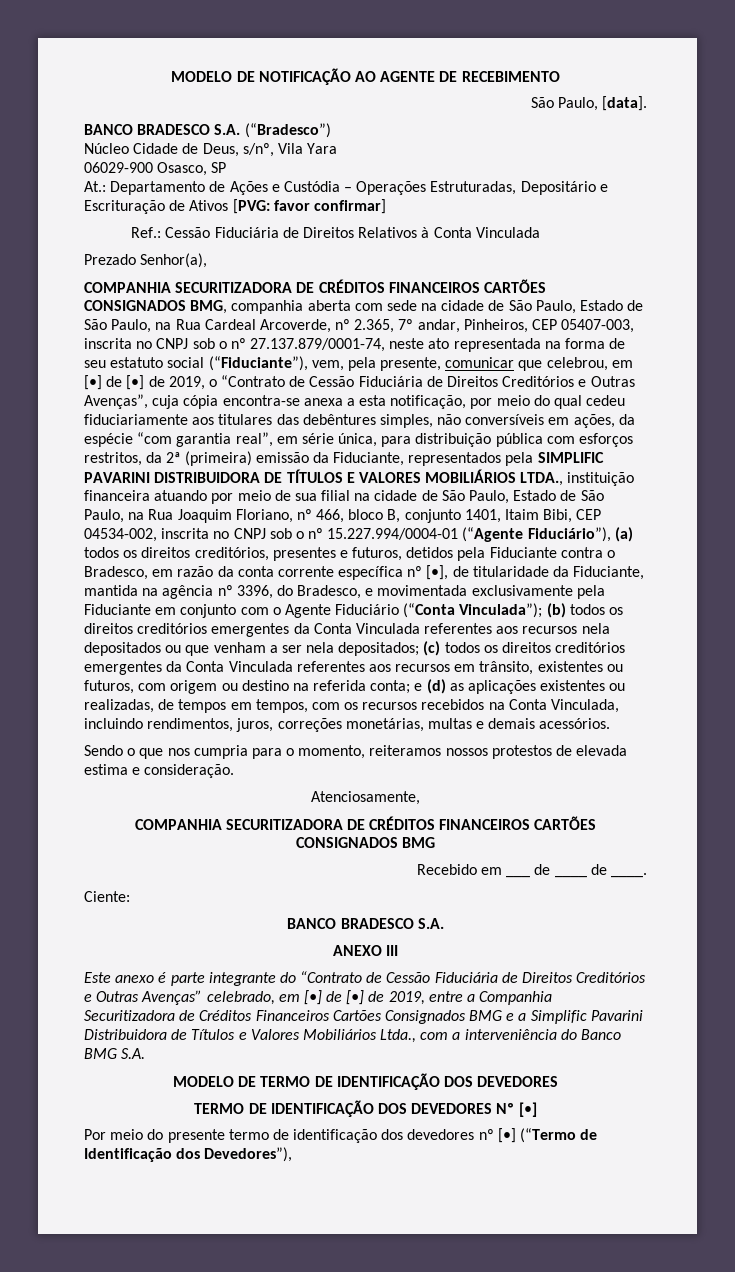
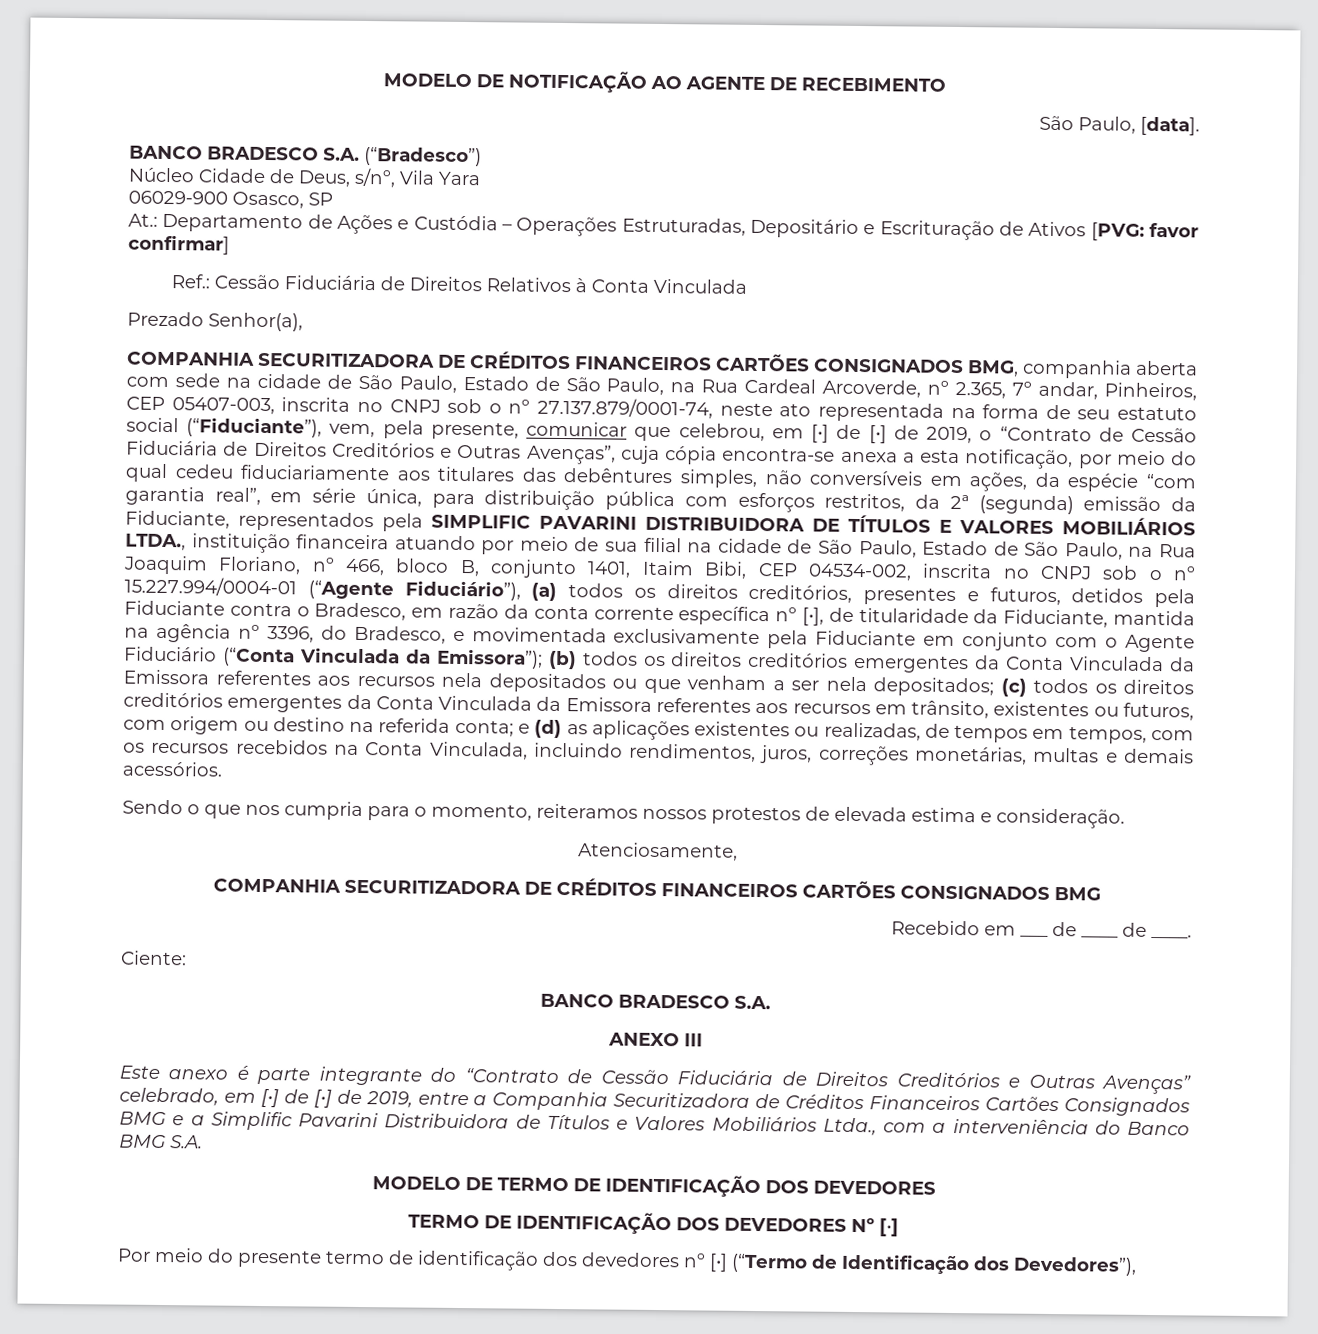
[184,451,252,466] (primeira) -> [978,495,1074,515] (segunda)
[459,603,543,618] Vinculada”); -> [299,647,543,669] Vinculada da Emissora”);
(420, 628) none -> [1169,657,1196,672] [123,669,209,685] da Emissora
(293, 666) none -> [536,696,652,712] da Emissora

